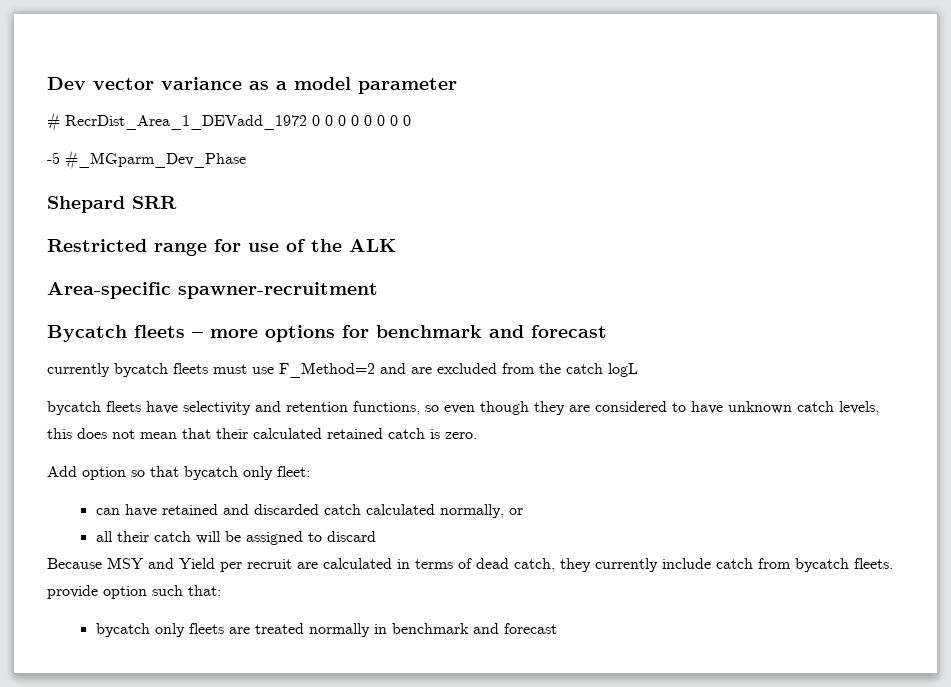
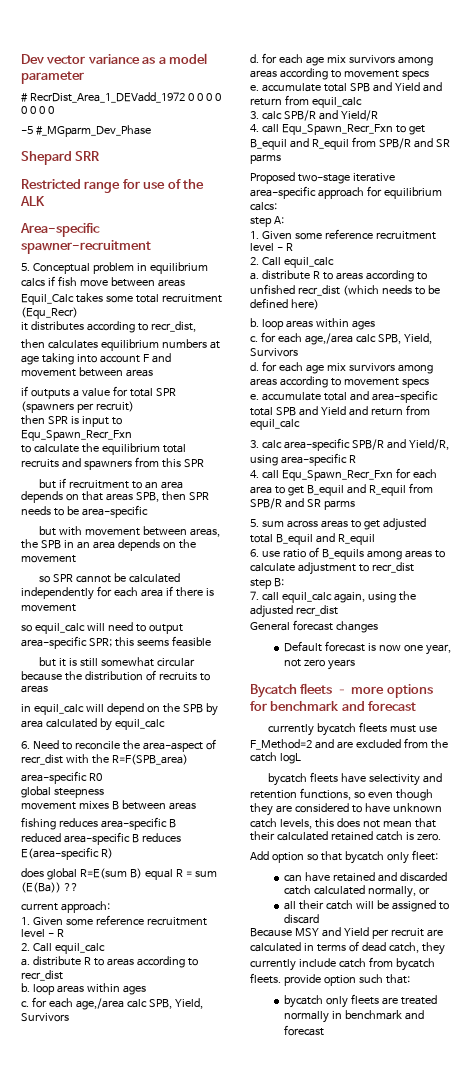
(378, 290) none -> [21,262,208,274] [21,276,185,287] [21,293,222,305] [21,307,78,319] [21,321,196,333] [21,339,220,351] [21,353,171,365] [21,367,153,377] [21,386,176,399] [21,401,134,413] [21,415,122,427] [21,430,132,441] [21,443,186,455] [21,457,204,470] [38,478,183,489] [21,491,209,503] [21,505,148,518] [38,526,220,537] [21,539,196,551] [21,555,76,563] [38,573,180,583] [21,586,214,600] [21,604,76,612] [21,622,183,634] [21,636,211,649] [38,657,195,667] [21,670,210,681] [21,685,48,693] [21,703,218,716] [21,718,165,731] [21,739,216,752] [21,754,188,765] [21,771,102,784] [21,786,104,798] [21,800,196,810] [21,817,176,830] [21,832,181,845] [21,847,113,860] [21,868,217,880] [21,882,78,893] [21,901,110,913] [21,915,207,926] [21,929,64,937] [21,943,105,954] [21,956,198,968] [21,970,63,981] [21,983,146,995] [21,997,203,1010] [21,1013,69,1022] [250,53,433,66] [250,68,429,80] [250,82,442,92] [250,95,362,108] [250,110,378,121] [250,124,425,135] [250,137,450,150] [250,154,281,164] [250,172,395,184] [250,186,442,199] [250,202,277,211] [250,216,284,227] [250,229,436,240] [250,243,293,251] [250,257,334,268] [250,270,427,282] [250,284,440,296] [250,298,319,310] [250,318,375,330] [250,332,432,345] [250,348,298,357] [250,361,433,374] [250,376,429,388] [250,390,438,403] [250,405,430,416] [250,419,300,430] [250,438,449,451] [250,453,356,466] [250,468,437,481] [250,483,433,496] [250,498,355,510] [250,518,426,531] [250,533,375,545] [250,547,445,560] [250,562,414,575] [250,578,284,589] [250,591,416,603] [250,605,338,618] [250,620,378,633] [284,641,451,655] [284,659,355,670] // 5. Conceptual problem in equilibrium calcs if fish move between areas // Equil_Calc takes some total recruitment (Equ_Recr) // it distributes according to recr_dist, // then calculates equilibrium numbers at age taking into account F and movement between areas // if outputs a value for total SPR (spawners per recruit) // then SPR is input to Equ_Spawn_Recr_Fxn // to calculate the equilibrium total recruits and spawners from this SPR // but if recruitment to an area depends on that areas SPB, then SPR needs to be area-specific // but with movement between areas, the SPB in an area depends on the movement // so SPR cannot be calculated independently for each area if there is movement // so equil_calc will need to output area-specific SPR; this seems feasible // but it is still somewhat circular because the distribution of recruits to areas // in equil_calc will depend on the SPB by area calculated by equil_calc // 6. Need to reconcile the area-aspect of recr_dist with the R=F(SPB_area) // area-specific R0 // global steepness // movement mixes B between areas // fishing reduces area-specific B // reduced area-specific B reduces E(area-specific R) // does global R=E(sum B) equal R = sum (E(Ba)) ?? // current approach: // 1. Given some reference recruitment level - R // 2. Call equil_calc // a. distribute R to areas according to recr_dist // b. loop areas within ages // c. for each age,/area calc SPB, Yield, Survivors // d. for each age mix survivors among areas according to movement specs // e. accumulate total SPB and Yield and return from equil_calc // 3. calc SPB/R and Yield/R // 4. call Equ_Spawn_Recr_Fxn to get B_equil and R_equil from SPB/R and SR parms // Proposed two-stage iterative area-specific approach for equilibrium calcs: // step A: // 1. Given some reference recruitment level - R // 2. Call equil_calc // a. distribute R to areas according to unfished recr_dist (which needs to be defined here) // b. loop areas within ages // c. for each age,/area calc SPB, Yield, Survivors // d. for each age mix survivors among areas according to movement specs // e. accumulate total and area-specific total SPB and Yield and return from equil_calc // 3. calc area-specific SPB/R and Yield/R, using area-specific R // 4. call Equ_Spawn_Recr_Fxn for each area to get B_equil and R_equil from SPB/R and SR parms // 5. sum across areas to get adjusted total B_equil and R_equil // 6. use ratio of B_equils among areas to calculate adjustment to recr_dist // step B: // 7. call equil_calc again, using the adjusted recr_dist // General forecast changes // Default forecast is now one year, not zero years

